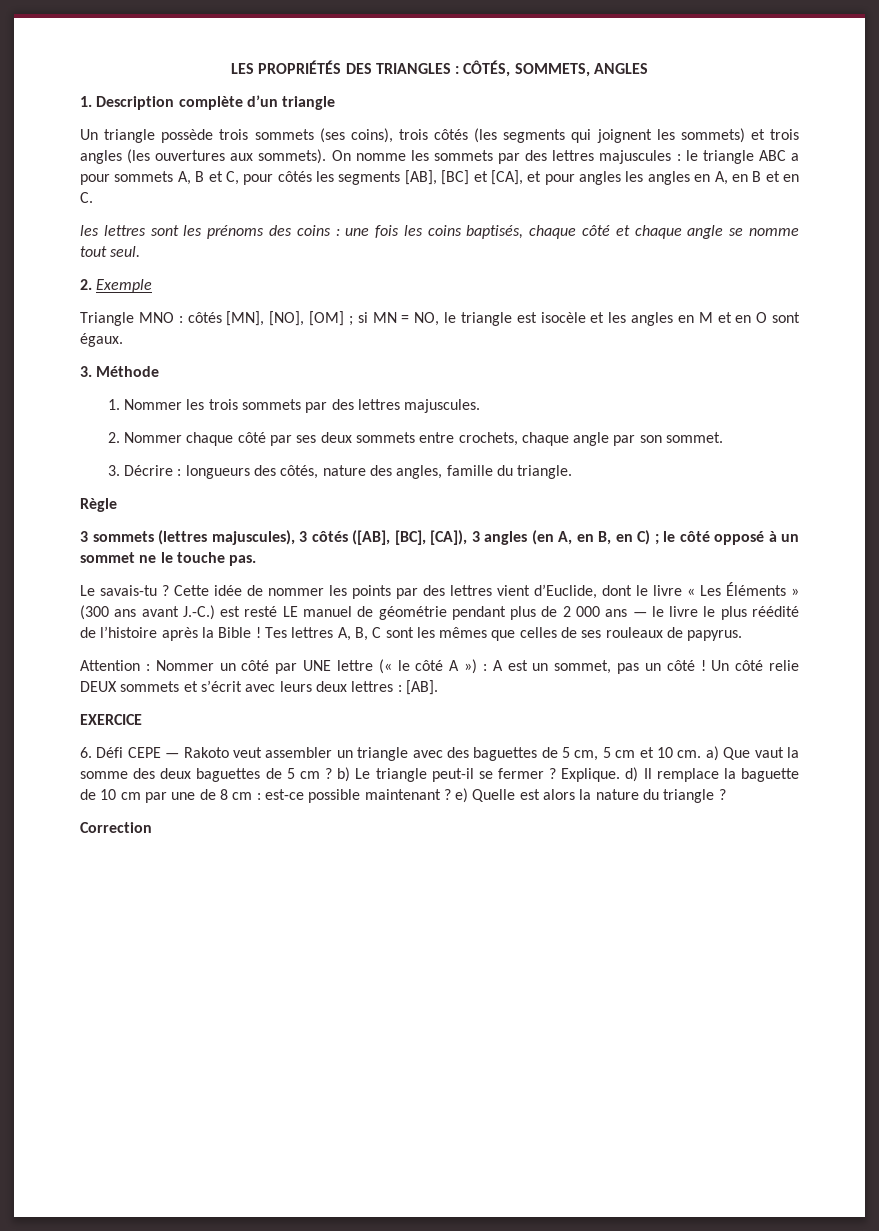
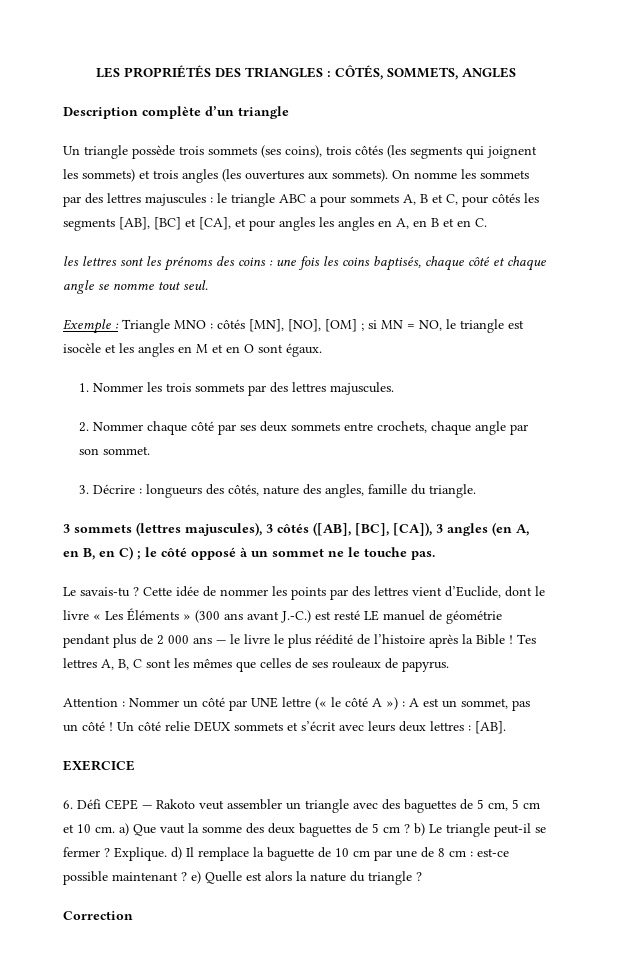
[80,96,92,107] 1. -> (516, 72) none
[80,279,92,290] 2. -> (208, 285) none
(153, 286) // -> [115,323,119,329] :
[80,366,160,377] // 3. Méthode -> (322, 350) none
[80,498,117,512] // Règle -> (477, 491) none

